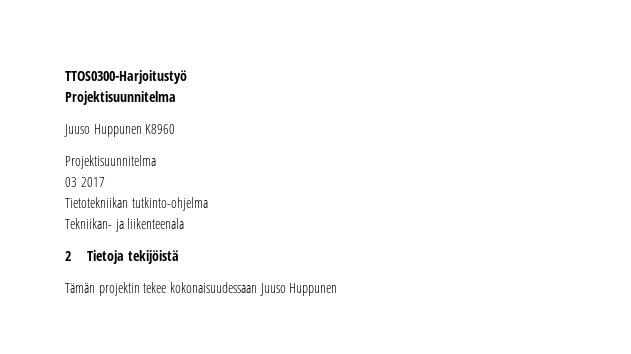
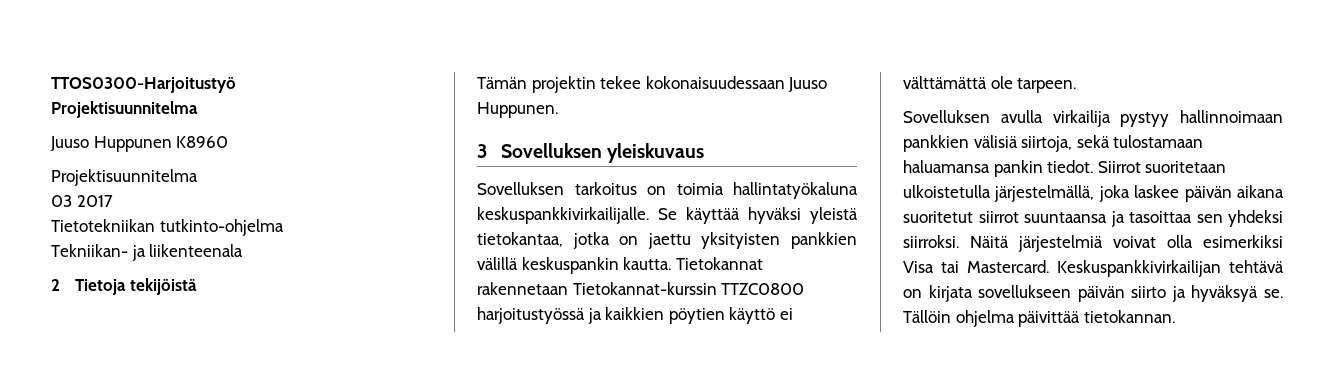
[289,283,338,296] Huppunen -> [477,102,558,118] [477,143,705,163] [477,182,858,199] [477,207,858,224] [477,232,857,249] [477,257,763,274] [477,282,805,295] [477,307,793,324] [903,76,1077,93] [903,110,1283,127] [903,135,1204,152] [903,160,1227,177] [903,185,1284,202] [903,210,1283,227] [903,235,1283,252] [903,260,1284,277] [903,285,1283,302] [903,310,1175,327] Huppunen. // 3 Sovelluksen yleiskuvaus // Sovelluksen tarkoitus on toimia hallintatyökaluna keskuspankkivirkailijalle. Se käyttää hyväksi yleistä tietokantaa, jotka on jaettu yksityisten pankkien välillä keskuspankin kautta. Tietokannat rakennetaan Tietokannat-kurssin TTZC0800 harjoitustyössä ja kaikkien pöytien käyttö ei välttämättä ole tarpeen. // Sovelluksen avulla virkailija pystyy hallinnoimaan pankkien välisiä siirtoja, sekä tulostamaan haluamansa pankin tiedot. Siirrot suoritetaan ulkoistetulla järjestelmällä, joka laskee päivän aikana suoritetut siirrot suuntaansa ja tasoittaa sen yhdeksi siirroksi. Näitä järjestelmiä voivat olla esimerkiksi Visa tai Mastercard. Keskuspankkivirkailijan tehtävä on kirjata sovellukseen päivän siirto ja hyväksyä se. Tällöin ohjelma päivittää tietokannan.

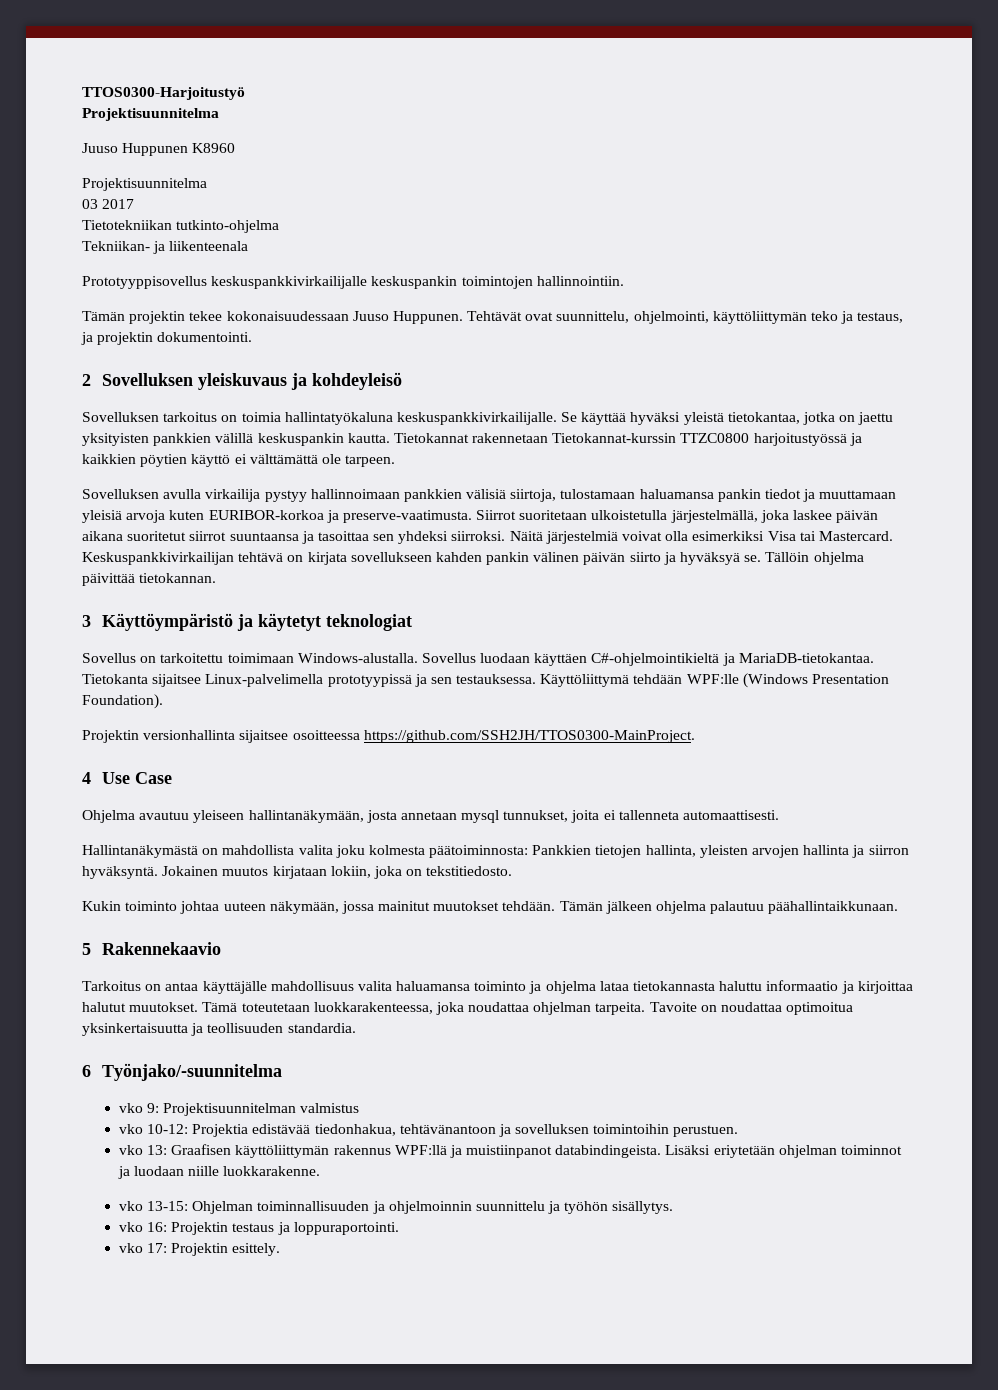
[51,278,197,295] 2 Tietoja tekijöistä -> [82,276,624,289] Prototyyppisovellus keskuspankkivirkailijalle keskuspankin toimintojen hallinnointiin.
[477,144,488,158] // 3 -> [467,311,904,324] [81,332,253,345] [82,374,91,386] Tehtävät ovat suunnittelu, ohjelmointi, käyttöliittymän teko ja testaus, ja projektin dokumentointi. // 2
(705, 153) none -> [290,372,402,390] ja kohdeyleisö
[1076,135,1110,148] sekä -> (557, 495) none
[1047,160,1094,173] tiedot. -> [765,489,897,502] [82,510,472,523] tiedot ja muuttamaan yleisiä arvoja kuten EURIBOR-korkoa ja preserve-vaatimusta.
(1072, 291) none -> [435,552,580,565] kahden pankin välinen
(1175, 316) none -> [82,613,412,631] [82,653,874,666] [82,673,890,688] [82,694,163,709] [82,730,695,743] [82,772,172,784] [82,810,780,823] [82,845,909,858] [82,866,513,879] [82,901,899,914] [82,942,221,955] [82,980,913,994] [82,1002,854,1015] [82,1023,356,1036] [82,1063,282,1081] [118,1103,360,1116] [118,1124,739,1137] [118,1144,902,1158] [117,1166,321,1179] [118,1201,674,1214] [118,1222,399,1235] [118,1243,281,1256] // 3 Käyttöympäristö ja käytetyt teknologiat // Sovellus on tarkoitettu toimimaan Windows-alustalla. Sovellus luodaan käyttäen C#-ohjelmointikieltä ja MariaDB-tietokantaa. Tietokanta sijaitsee Linux-palvelimella prototyypissä ja sen testauksessa. Käyttöliittymä tehdään WPF:lle (Windows Presentation Foundation). // Projektin versionhallinta sijaitsee osoitteessa https://github.com/SSH2JH/TTOS0300-MainProject. // 4 Use Case // Ohjelma avautuu yleiseen hallintanäkymään, josta annetaan mysql tunnukset, joita ei tallenneta automaattisesti. // Hallintanäkymästä on mahdollista valita joku kolmesta päätoiminnosta: Pankkien tietojen hallinta, yleisten arvojen hallinta ja siirron hyväksyntä. Jokainen muutos kirjataan lokiin, joka on tekstitiedosto. // Kukin toiminto johtaa uuteen näkymään, jossa mainitut muutokset tehdään. Tämän jälkeen ohjelma palautuu päähallintaikkunaan. // 5 Rakennekaavio // Tarkoitus on antaa käyttäjälle mahdollisuus valita haluamansa toiminto ja ohjelma lataa tietokannasta haluttu informaatio ja kirjoittaa halutut muutokset. Tämä toteutetaan luokkarakenteessa, joka noudattaa ohjelman tarpeita. Tavoite on noudattaa optimoitua yksinkertaisuutta ja teollisuuden standardia. // 6 Työnjako/-suunnitelma // vko 9: Projektisuunnitelman valmistus // vko 10-12: Projektia edistävää tiedonhakua, tehtävänantoon ja sovelluksen toimintoihin perustuen. // vko 13: Graafisen käyttöliittymän rakennus WPF:llä ja muistiinpanot databindingeista. Lisäksi eriytetään ohjelman toiminnot ja luodaan niille luokkarakenne. // vko 13-15: Ohjelman toiminnallisuuden ja ohjelmoinnin suunnittelu ja työhön sisällytys. // vko 16: Projektin testaus ja loppuraportointi. // vko 17: Projektin esittely.

